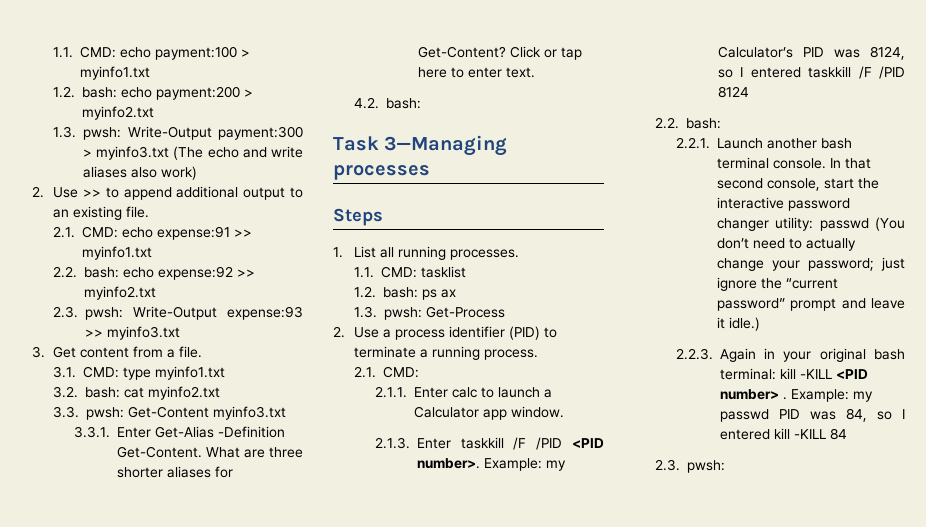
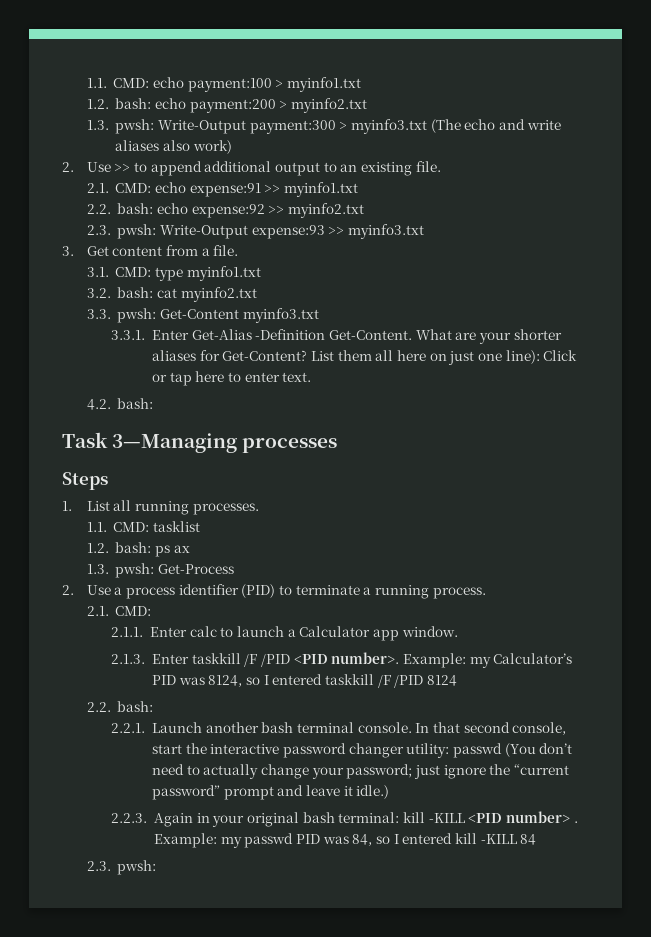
[269,447,303,458] three -> [479,332,512,344] your
(506, 52) none -> [311,350,540,365] List them all here on just one line):

